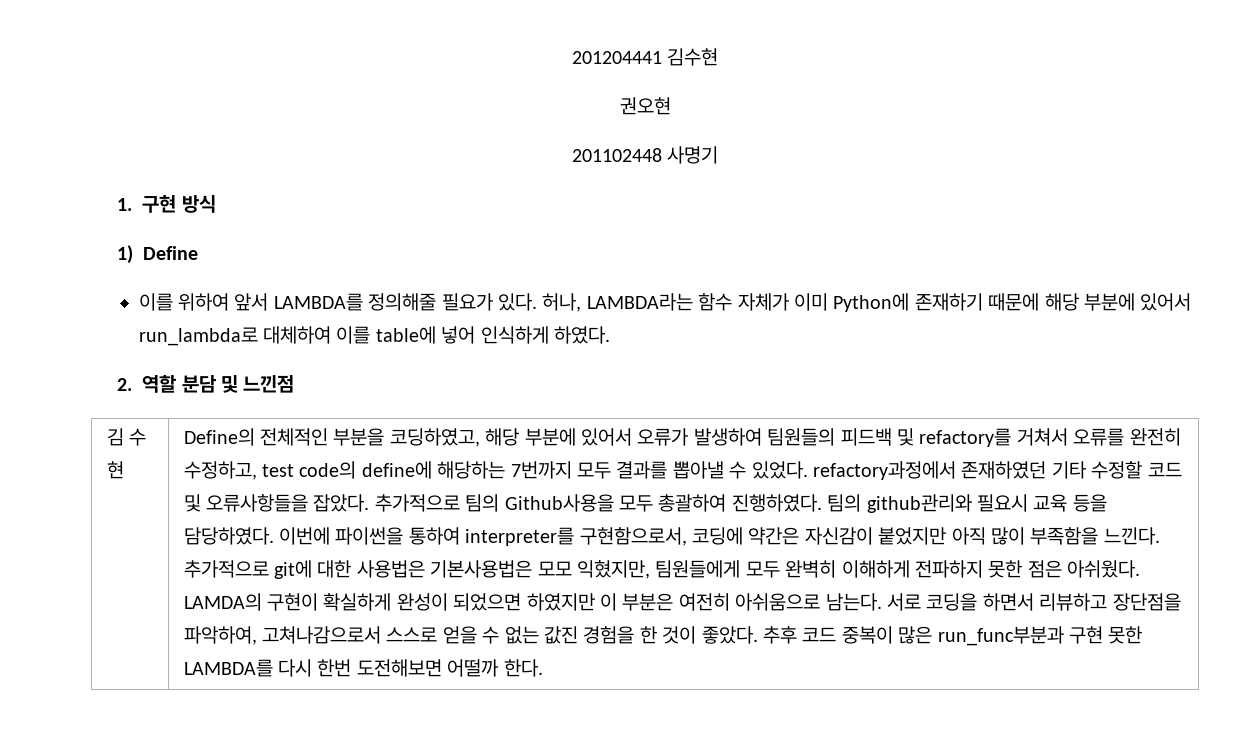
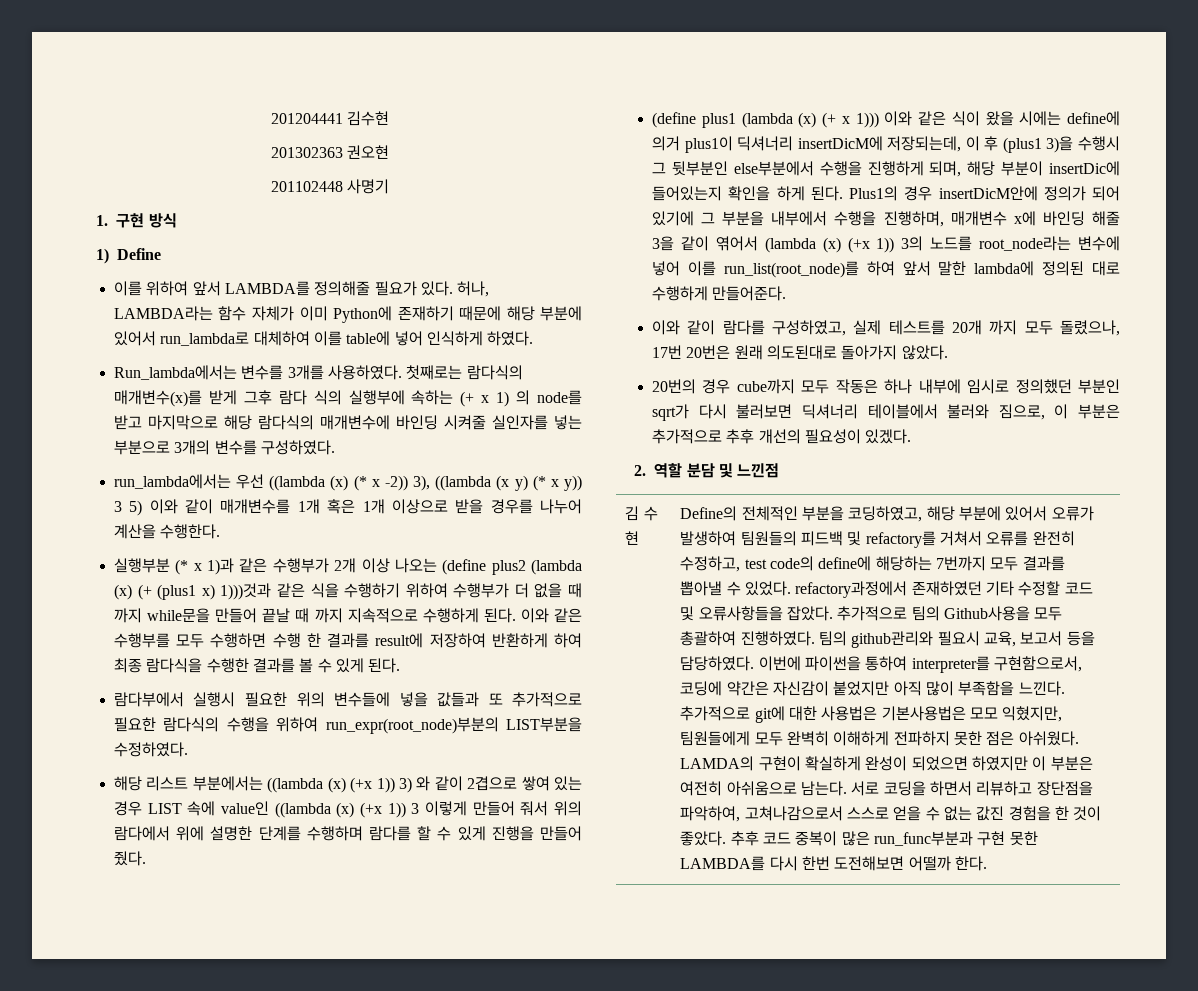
(719, 57) none -> [270,147,343,158] 201302363
(610, 335) none -> [113,365,523,380] [113,390,582,407] [113,415,582,430] [113,440,335,455] [113,474,583,491] [113,499,582,516] [113,524,221,539] [113,558,582,575] [113,583,582,600] [113,608,582,623] [113,633,582,648] [113,658,401,673] [113,692,582,707] [113,717,582,734] [113,742,188,757] [113,776,583,793] [113,801,583,818] [113,826,582,841] [113,851,146,866] [651,111,1120,128] [651,136,1120,153] [651,161,1120,177] [651,186,1120,201] [651,211,1120,227] [651,236,1120,253] [651,261,1120,278] [651,286,787,301] [651,320,1120,336] [651,345,948,360] [651,379,1120,394] [651,404,1120,421] [651,429,912,444] // Run_lambda에서는 변수를 3개를 사용하였다. 첫째로는 람다식의 매개변수(x)를 받게 그후 람다 식의 실행부에 속하는 (+ x 1) 의 node를 받고 마지막으로 해당 람다식의 매개변수에 바인딩 시켜줄 실인자를 넣는 부분으로 3개의 변수를 구성하였다. // run_lambda에서는 우선 ((lambda (x) (* x -2)) 3), ((lambda (x y) (* x y)) 3 5) 이와 같이 매개변수를 1개 혹은 1개 이상으로 받을 경우를 나누어 계산을 수행한다. // 실행부분 (* x 1)과 같은 수행부가 2개 이상 나오는 (define plus2 (lambda (x) (+ (plus1 x) 1)))것과 같은 식을 수행하기 위하여 수행부가 더 없을 때 까지 while문을 만들어 끝날 때 까지 지속적으로 수행하게 된다. 이와 같은 수행부를 모두 수행하면 수행 한 결과를 result에 저장하여 반환하게 하여 최종 람다식을 수행한 결과를 볼 수 있게 된다. // 람다부에서 실행시 필요한 위의 변수들에 넣을 값들과 또 추가적으로 필요한 람다식의 수행을 위하여 run_expr(root_node)부분의 LIST부분을 수정하였다. // 해당 리스트 부분에서는 ((lambda (x) (+x 1)) 3) 와 같이 2겹으로 쌓여 있는 경우 LIST 속에 value인 ((lambda (x) (+x 1)) 3 이렇게 만들어 줘서 위의 람다에서 위에 설명한 단계를 수행하며 람다를 할 수 있게 진행을 만들어 줬다. // (define plus1 (lambda (x) (+ x 1))) 이와 같은 식이 왔을 시에는 define에 의거 plus1이 딕셔너리 insertDicM에 저장되는데, 이 후 (plus1 3)을 수행시 그 뒷부분인 else부분에서 수행을 진행하게 되며, 해당 부분이 insertDic에 들어있는지 확인을 하게 된다. Plus1의 경우 insertDicM안에 정의가 되어 있기에 그 부분을 내부에서 수행을 진행하며, 매개변수 x에 바인딩 해줄 3을 같이 엮어서 (lambda (x) (+x 1)) 3의 노드를 root_node라는 변수에 넣어 이를 run_list(root_node)를 하여 앞서 말한 lambda에 정의된 대로 수행하게 만들어준다. // 이와 같이 람다를 구성하였고, 실제 테스트를 20개 까지 모두 돌렸으나, 17번 20번은 원래 의도된대로 돌아가지 않았다. // 20번의 경우 cube까지 모두 작동은 하나 내부에 임시로 정의했던 부분인 sqrt가 다시 불러보면 딕셔너리 테이블에서 불러와 짐으로, 이 부분은 추가적으로 추후 개선의 필요성이 있겠다.
[1033,494,1068,512] 교육 -> [983,631,1063,647] 교육, 보고서

